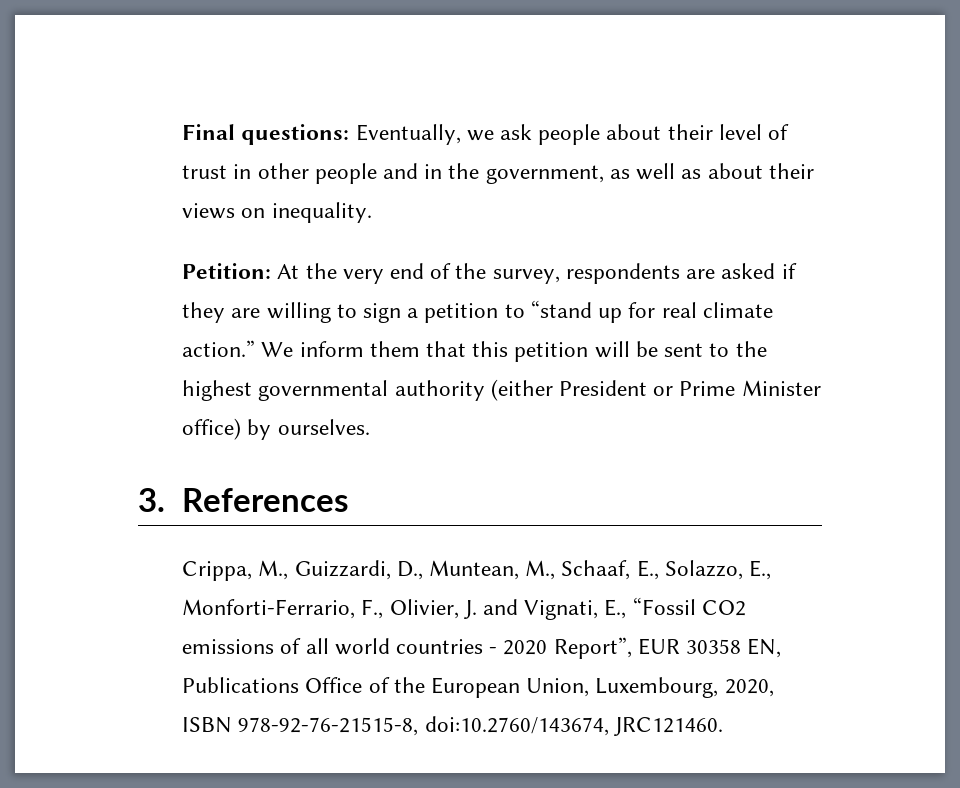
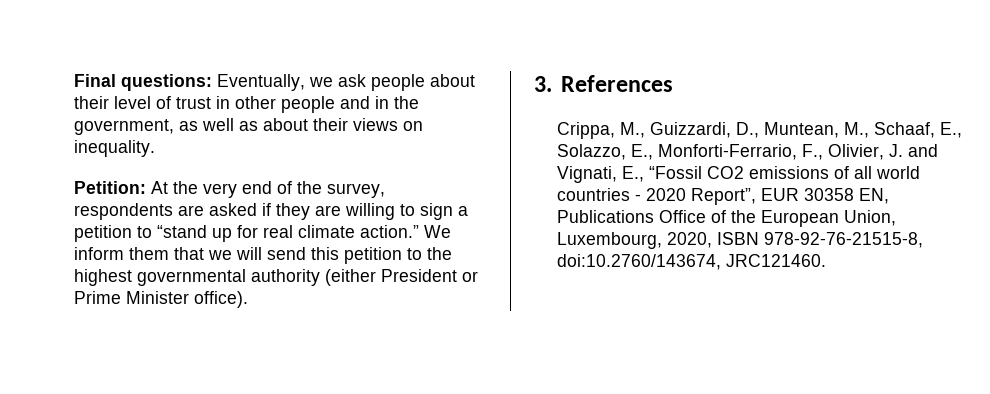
[472,341,704,362] this petition will be sent -> [208,247,403,264] we will send this petition
[182,418,370,440] office) by ourselves. -> [194,291,249,308] office).

